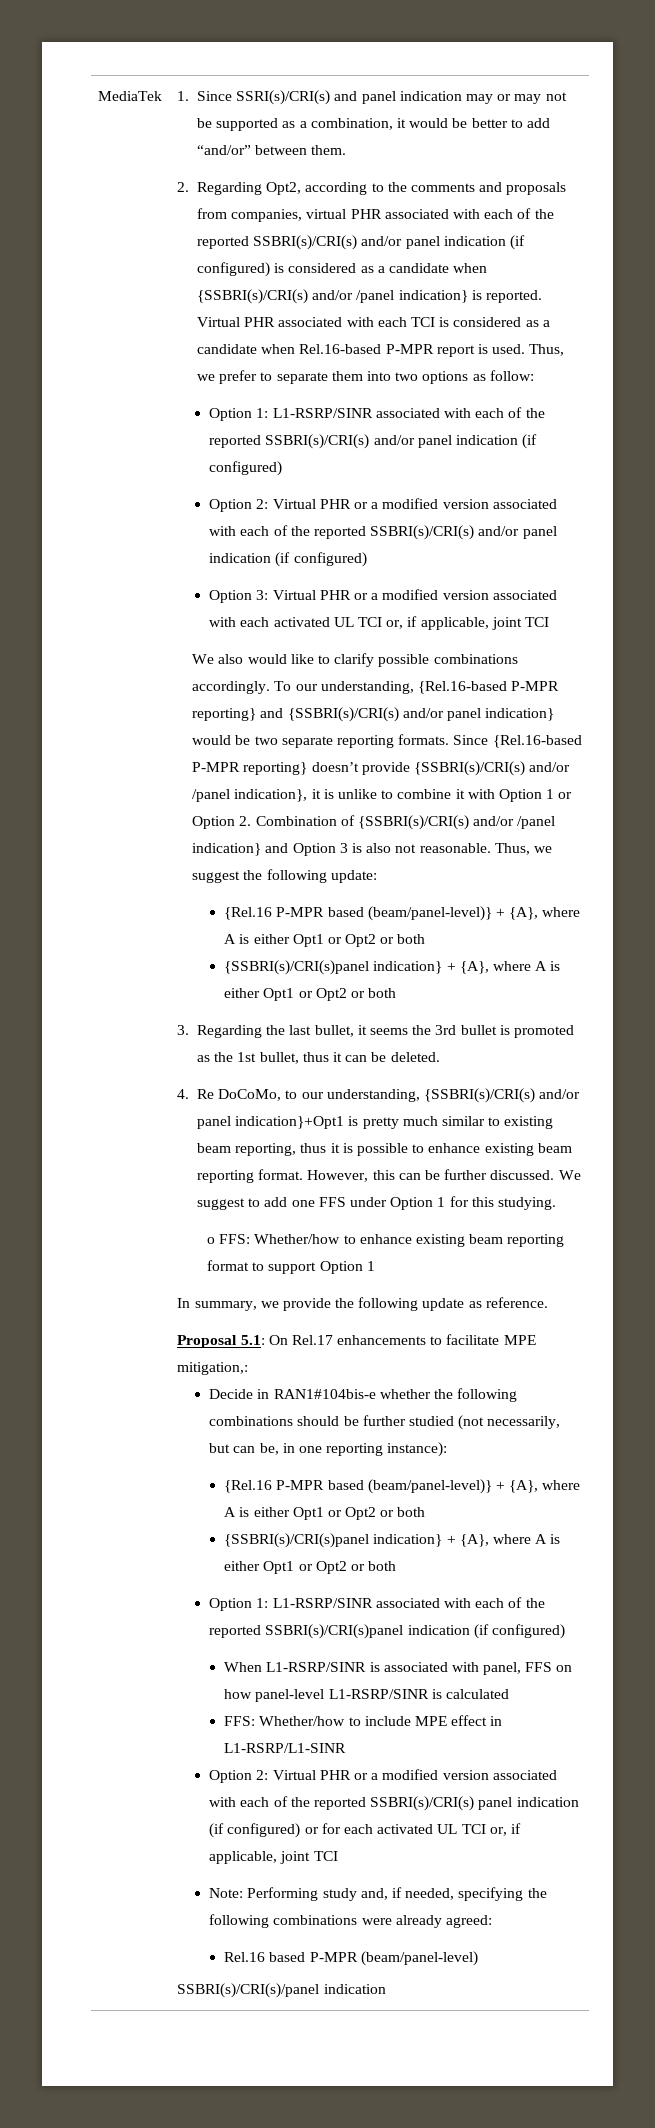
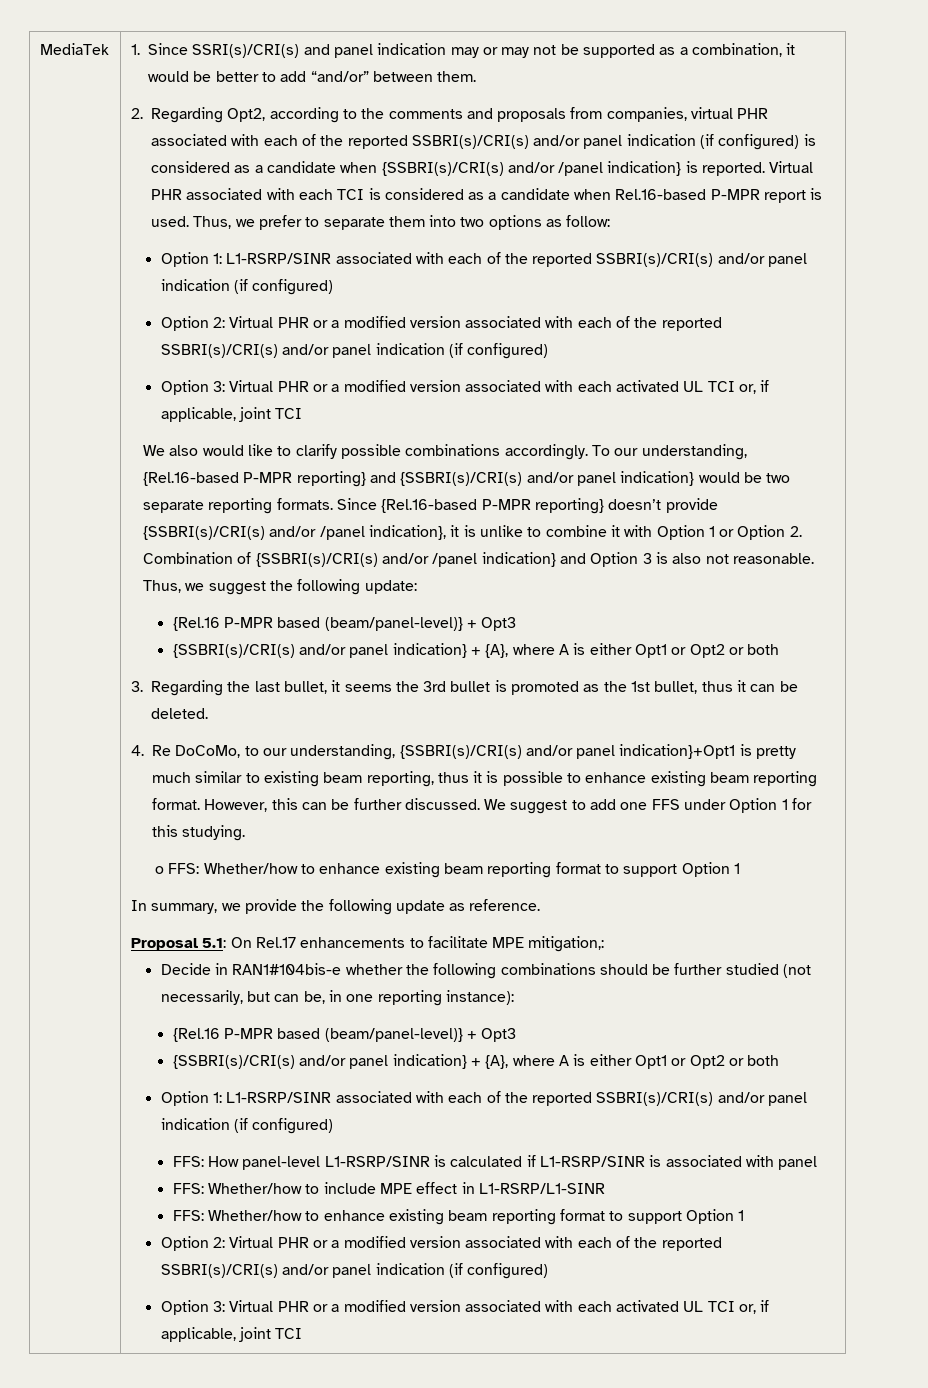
[509,907,581,920] [224,934,426,947] [224,960,370,975] {A}, where A is either Opt1 or Opt2 or both // {SSBRI(s)/CRI(s)panel -> [481,617,517,631] [172,644,389,658] Opt3 // {SSBRI(s)/CRI(s) and/or panel
[509,1480,581,1493] [224,1507,426,1520] [224,1533,370,1548] {A}, where A is either Opt1 or Opt2 or both // {SSBRI(s)/CRI(s)panel -> [481,1028,517,1042] [172,1055,389,1069] Opt3 // {SSBRI(s)/CRI(s) and/or panel
[265,1624,565,1639] [224,1662,573,1675] [224,1689,509,1702] SSBRI(s)/CRI(s)panel indication (if configured) // When L1-RSRP/SINR is associated with panel, FFS on how panel-level L1-RSRP/SINR is calculated -> [596,1092,808,1106] [160,1118,334,1134] [172,1155,818,1170] SSBRI(s)/CRI(s) and/or panel indication (if configured) // FFS: How panel-level L1-RSRP/SINR is calculated if L1-RSRP/SINR is associated with panel
(347, 1748) none -> [172,1209,745,1225] // FFS: Whether/how to enhance existing beam reporting format to support Option 1
[478,1797,579,1810] [209,1823,521,1838] [209,1851,338,1864] [209,1887,547,1901] [209,1914,492,1928] [224,1951,478,1966] [177,1983,386,1998] panel indication (if configured) or for each activated UL TCI or, if applicable, joint TCI // Note: Performing study and, if needed, specifying the following combinations were already agreed: // Rel.16 based P-MPR (beam/panel-level) // SSBRI(s)/CRI(s)/panel indication -> [281,1263,549,1279] [160,1300,770,1315] [160,1327,303,1342] and/or panel indication (if configured) // Option 3: Virtual PHR or a modified version associated with each activated UL TCI or, if applicable, joint TCI

